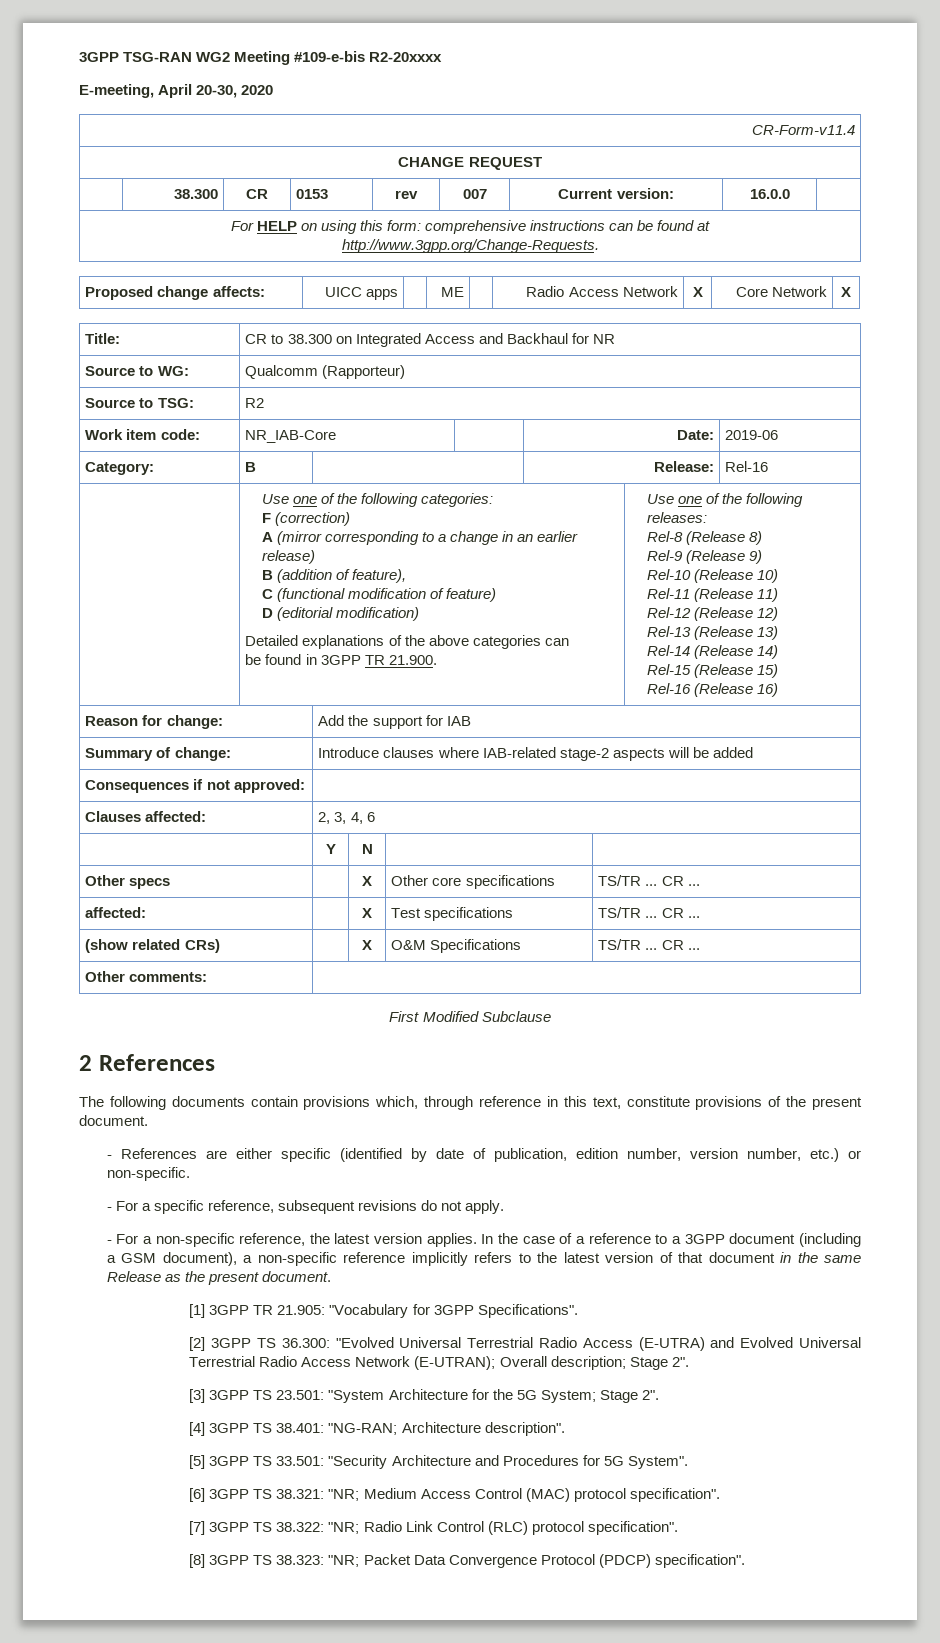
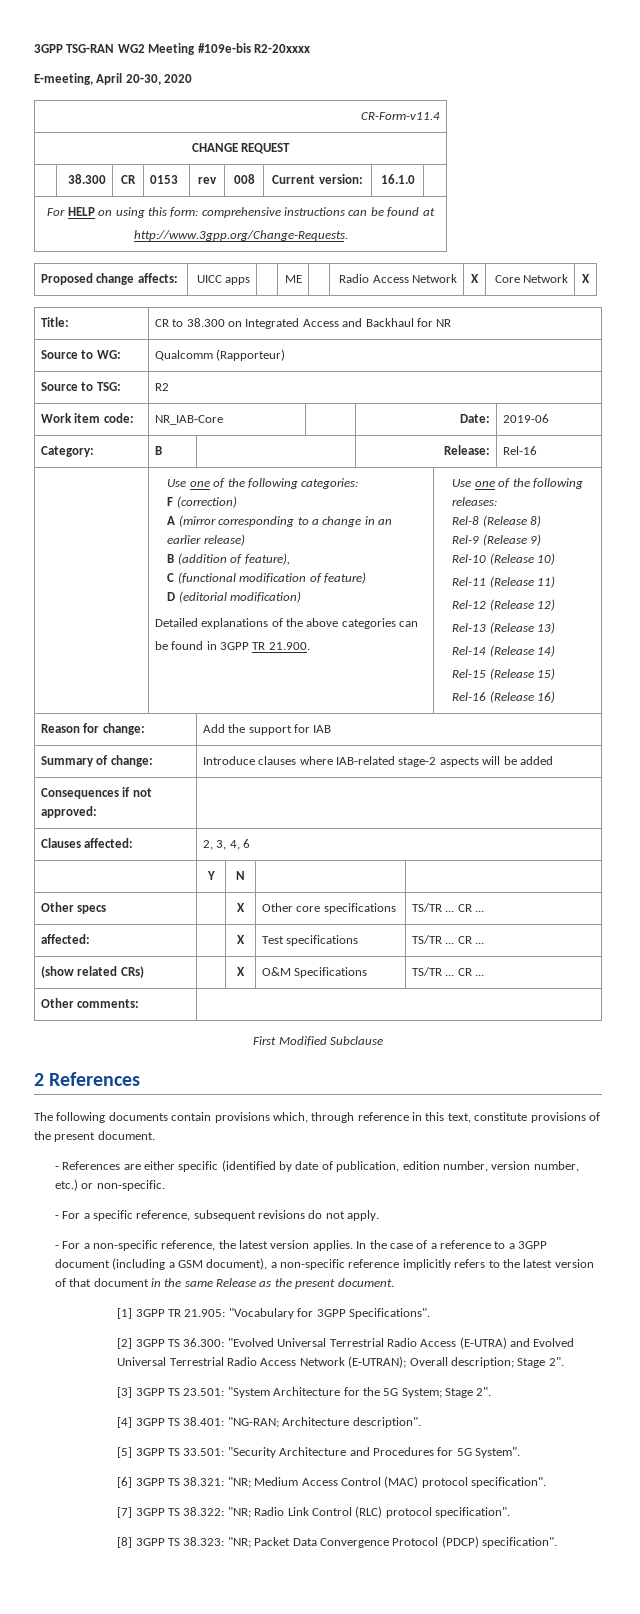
[294,51,366,62] #109-e-bis -> [197,43,251,53] #109e-bis
[462,189,487,199] 007 -> [233,174,255,184] 008
[749,189,790,199] 16.0.0 -> [380,174,415,184] 16.1.0

